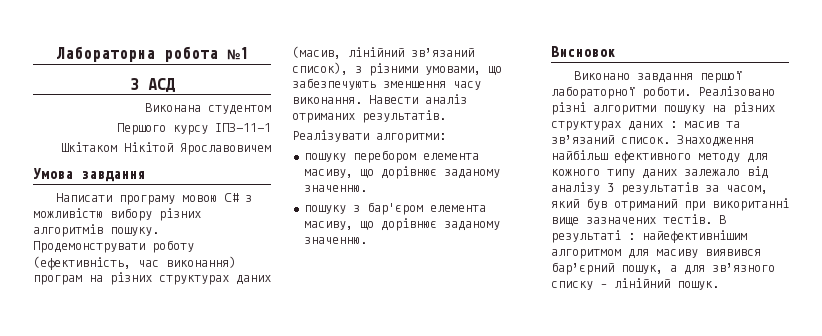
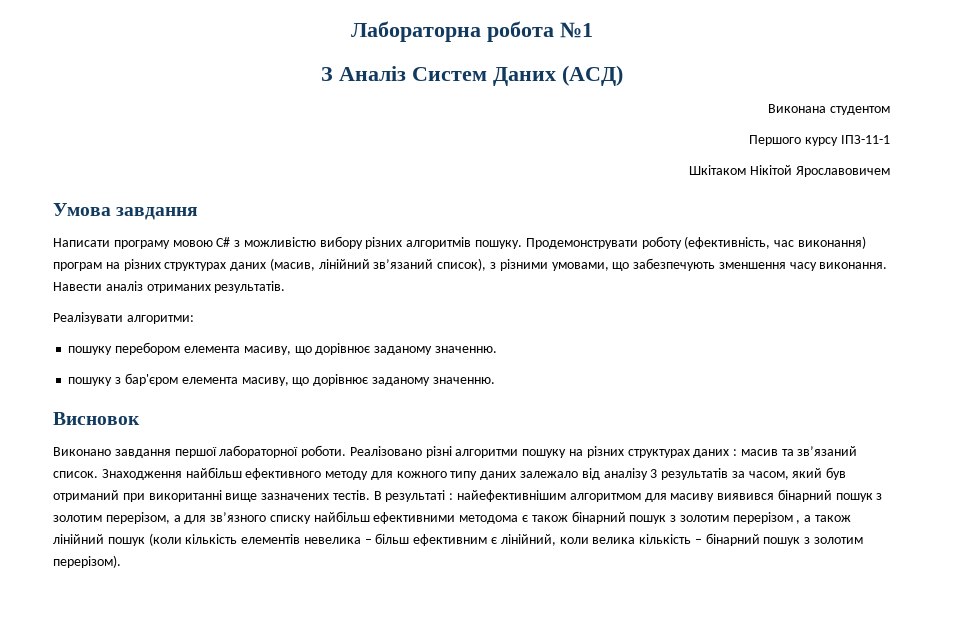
[147,78,175,92] АСД -> [338,65,623,86] Аналіз Систем Даних (АСД)
[551,262,775,275] [551,278,719,290] бар’єрний пошук, а для зв’язного списку – лінійний пошук. -> [777,489,883,502] [53,511,852,524] [53,533,864,546] [53,555,121,568] бінарний пошук з золотим перерізом, а для зв’язного списку найбільш ефективними методома є також бінарний пошук з золотим перерізом , а також лінійний пошук (коли кількість елементів невелика – більш ефективним є лінійний, коли велика кількість – бінарний пошук з золотим перерізом).

